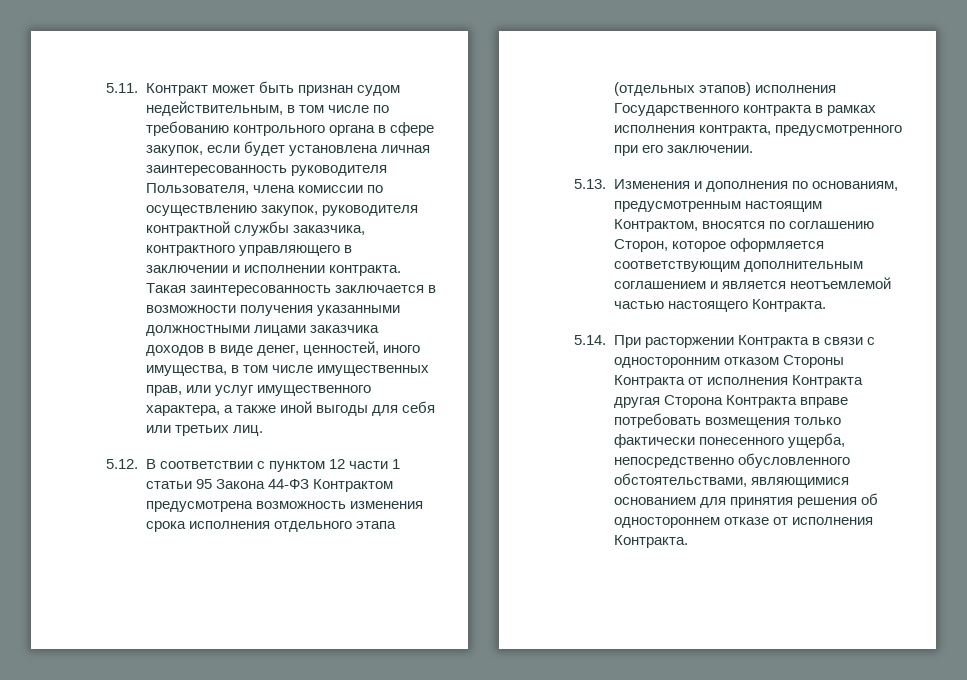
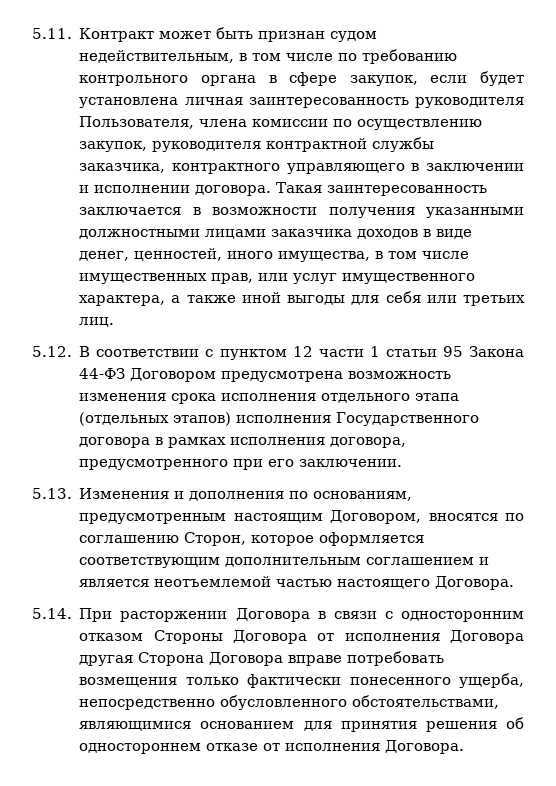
[328,265,401,276] контракта. -> [195,185,272,196] договора.
[312,479,393,492] Контрактом -> [130,368,217,382] Договором
[742,105,812,116] контракта -> [79,437,151,448] договора
[698,125,771,136] контракта, -> [330,437,407,448] договора,
[613,219,698,232] Контрактом, -> [330,510,422,524] Договором,
[751,299,826,312] Контракта. -> [435,576,515,590] Договора.
[737,335,809,348] Контракта -> [235,608,310,622] Договора
[613,375,863,388] Контракта от исполнения Контракта -> [232,630,524,644] Договора от исполнения Договора
[725,395,797,408] Контракта -> [209,652,284,666] Договора
[613,535,688,548] Контракта. -> [385,740,465,754] Договора.

